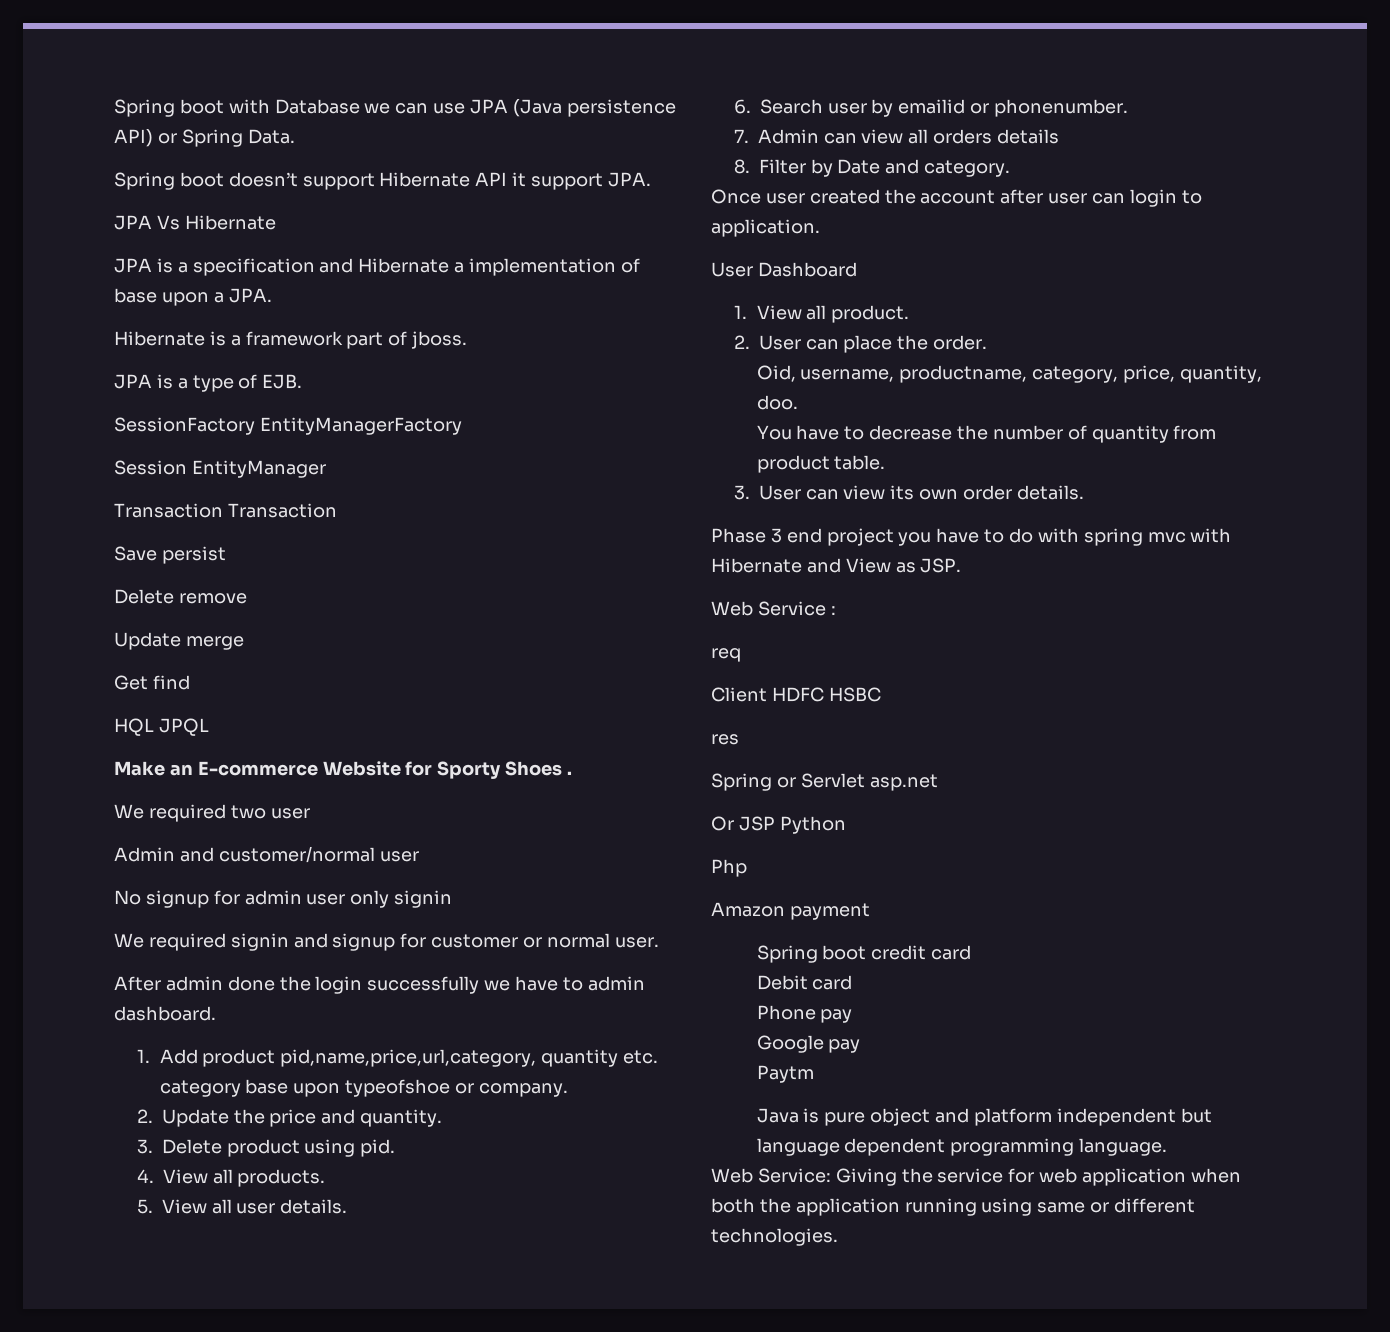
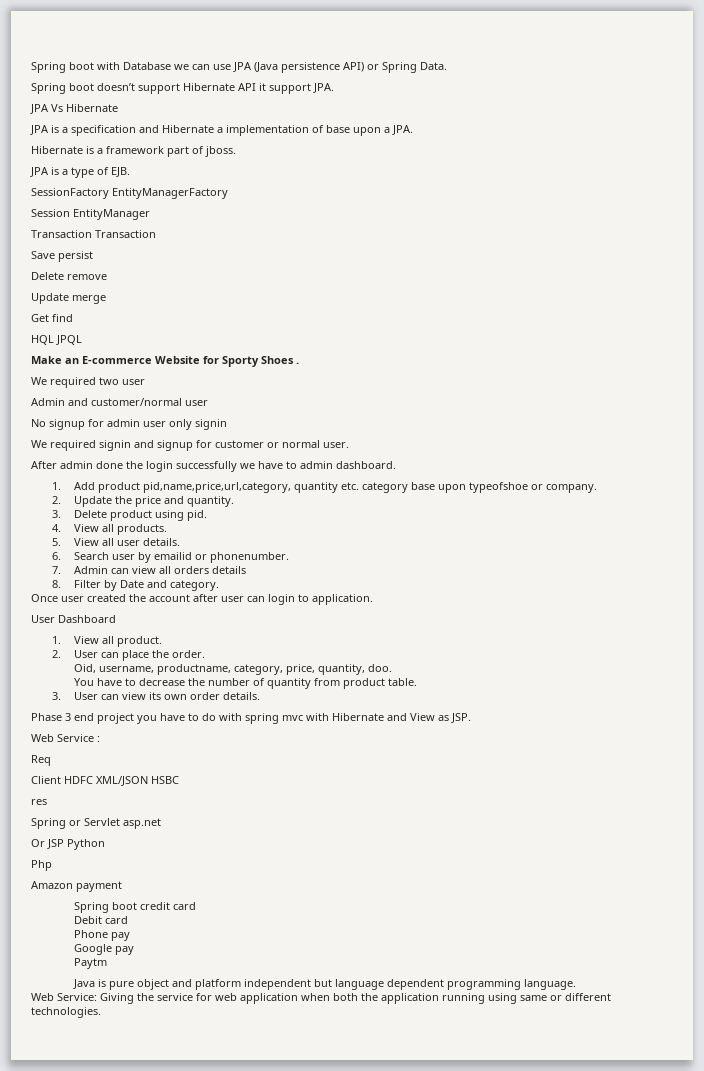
[711,648,741,662] req -> [31,755,51,766] Req
(824, 694) none -> [96,776,148,786] XML/JSON

